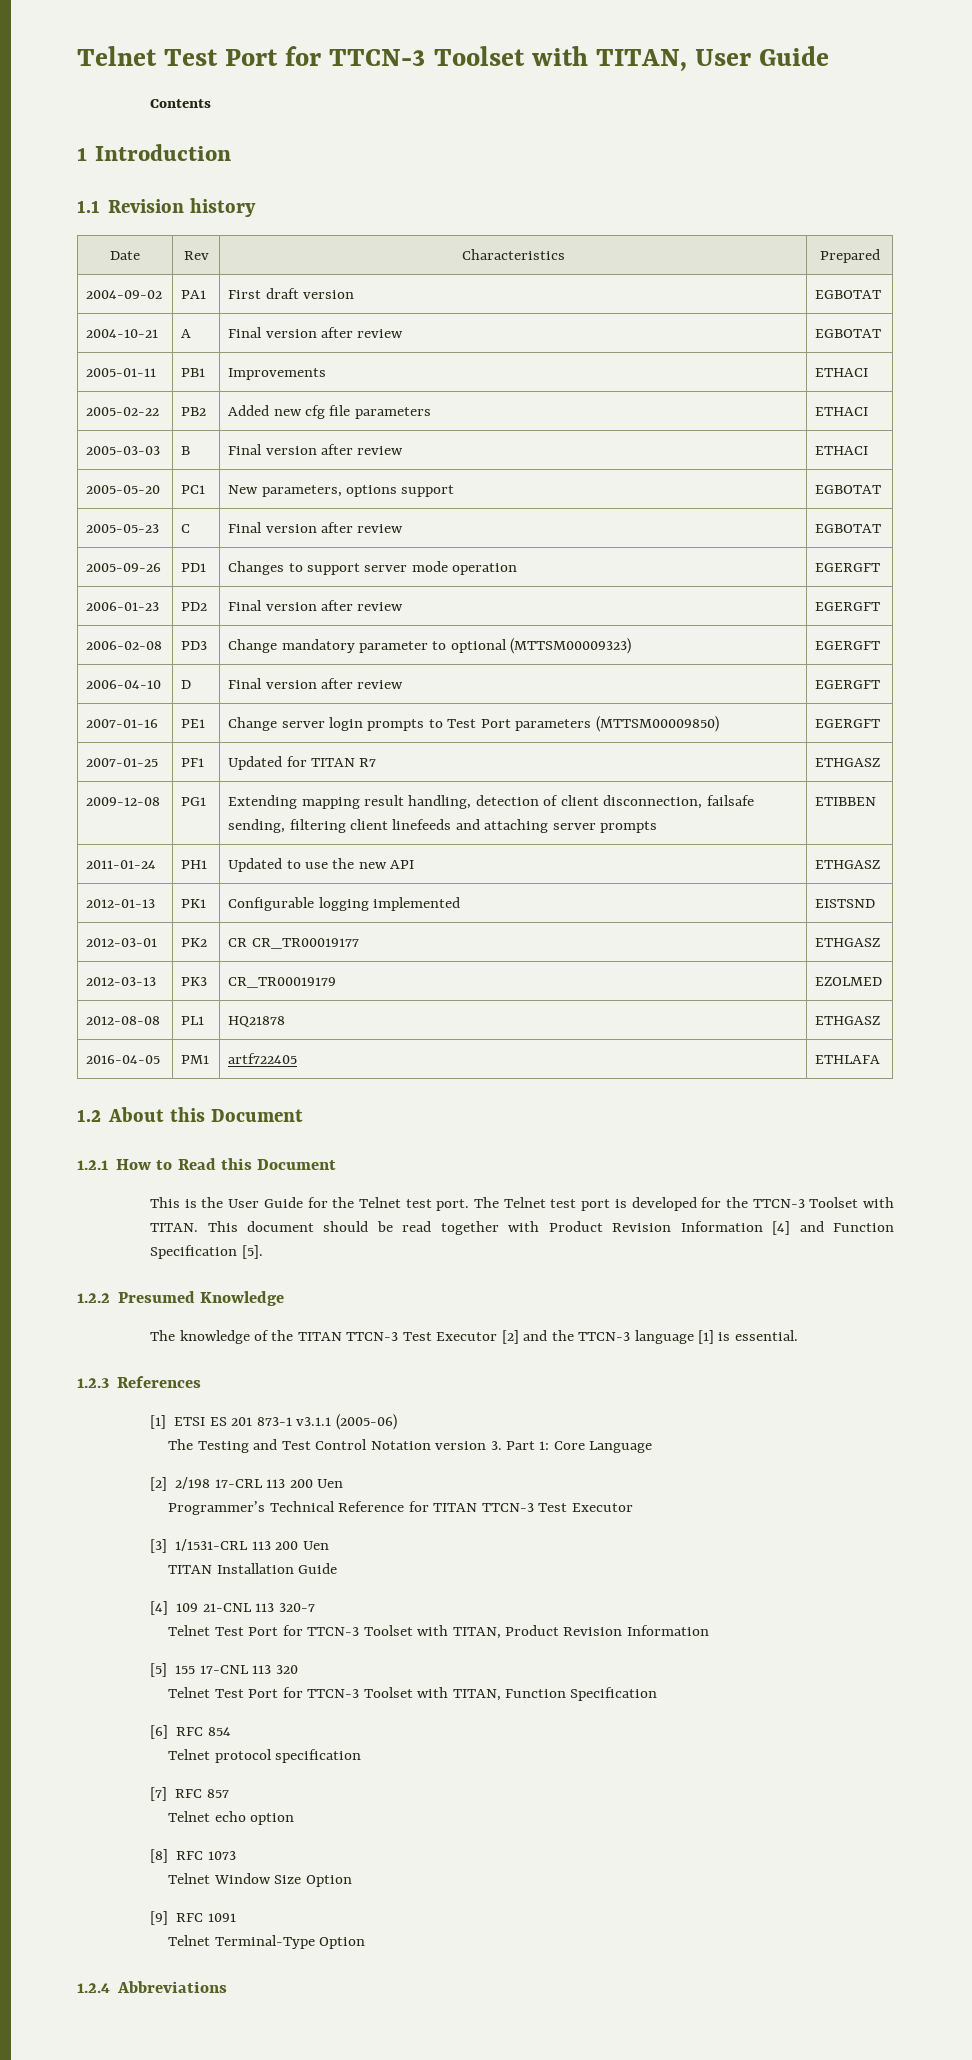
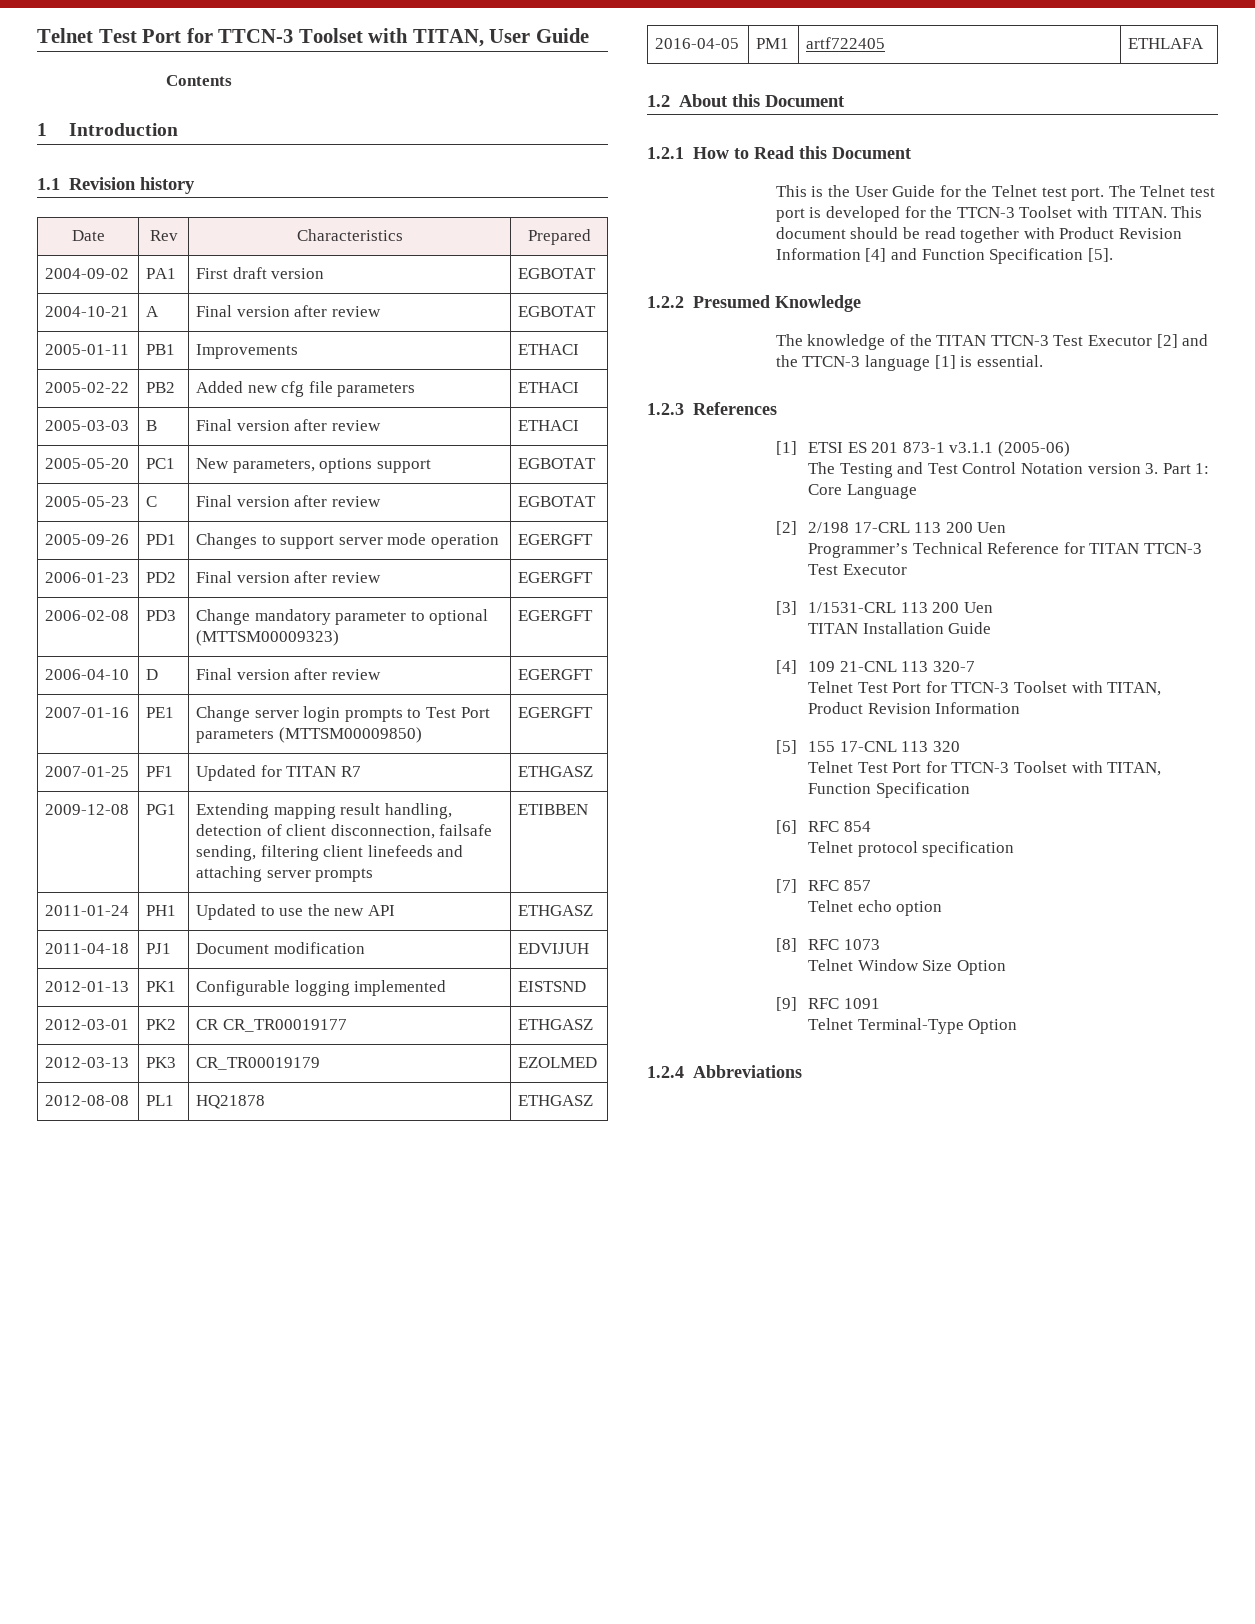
(881, 864) none -> [45,943,130,954] [146,943,172,954] [196,942,365,954] [518,943,590,954] // 2011-04-18 | PJ1 | Document modification | EDVIJUH

